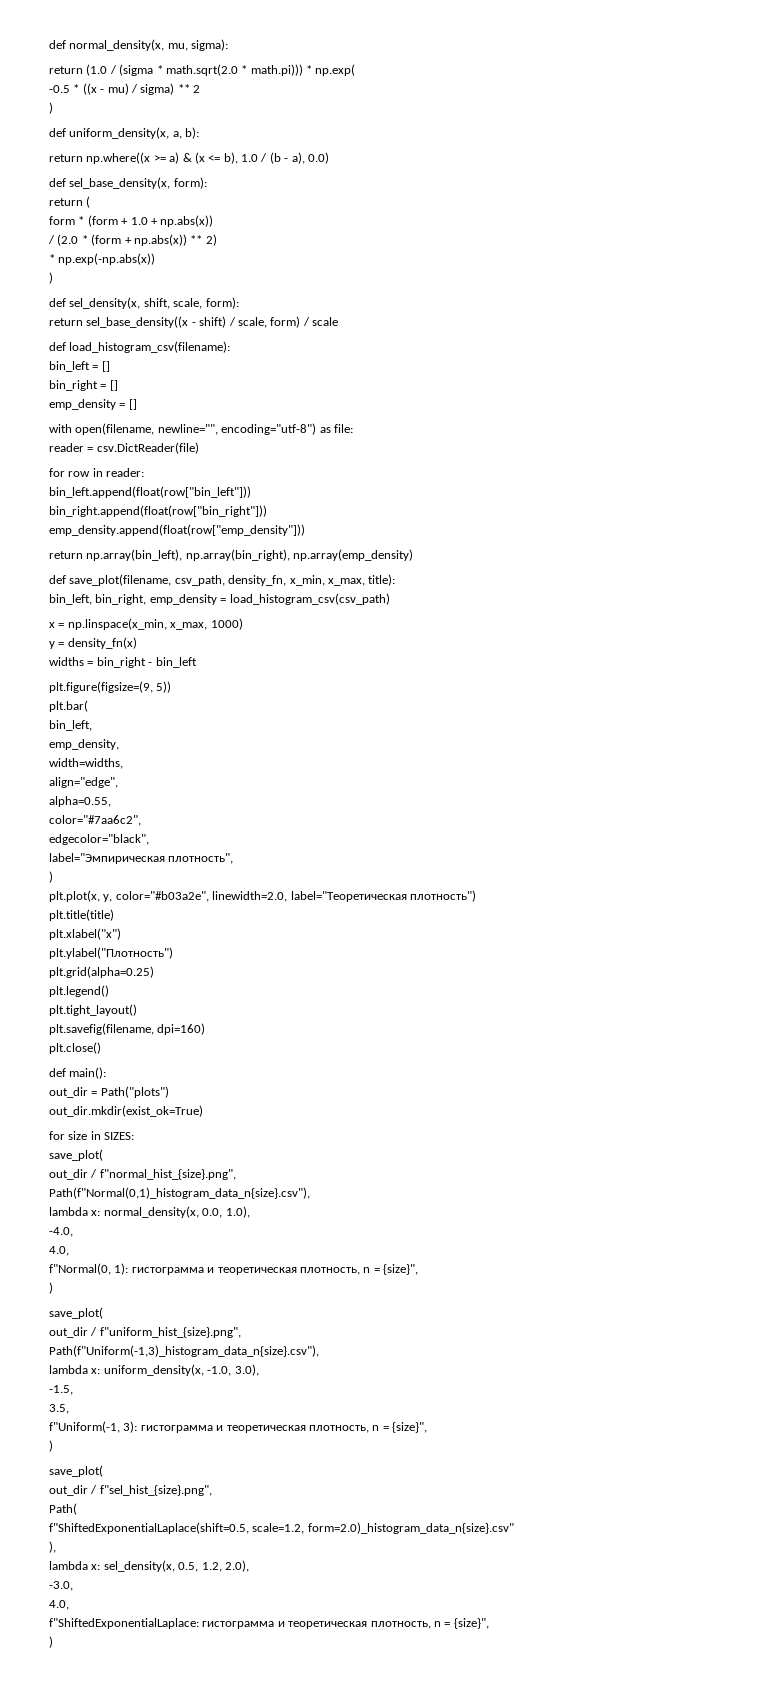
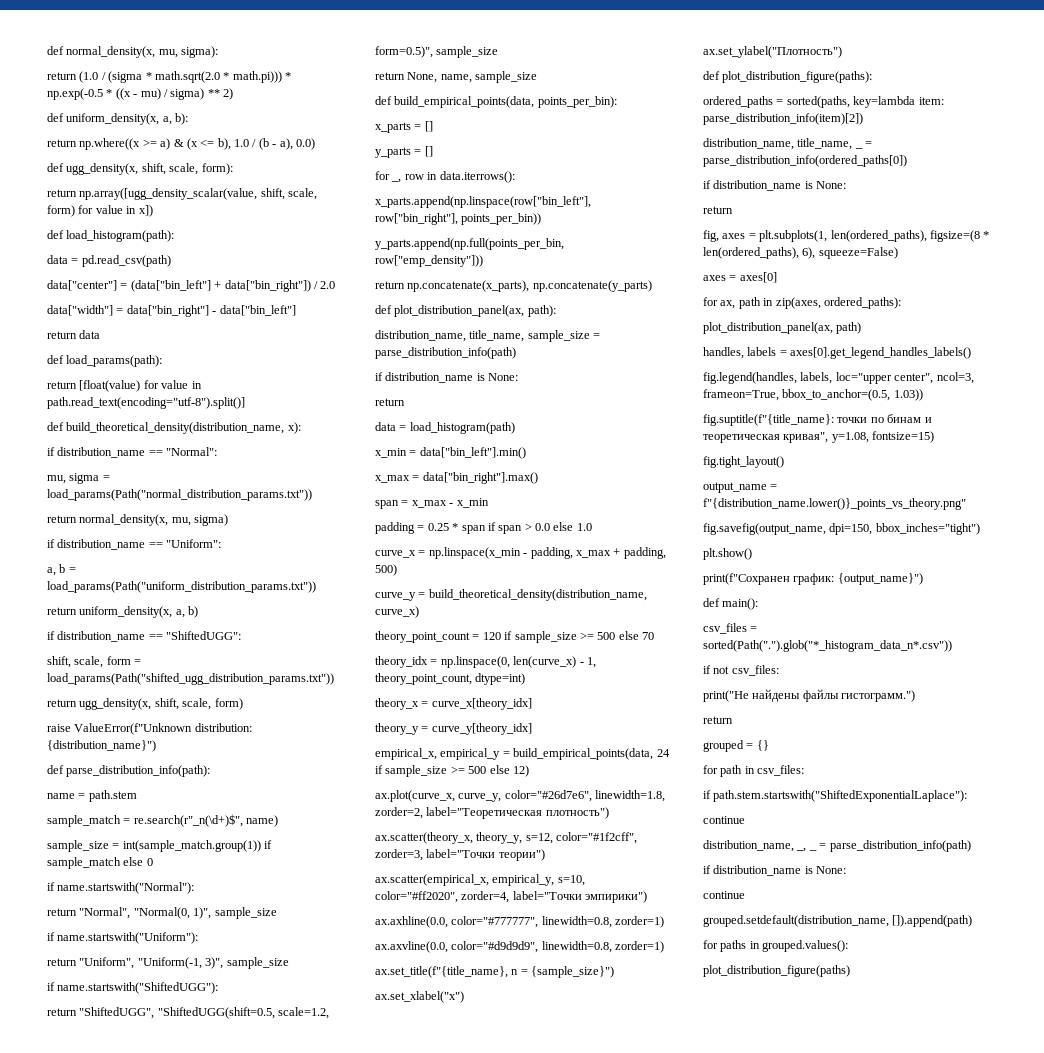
[315,64,356,76] [49,85,70,93] np.exp( // -0.5 -> [47,88,103,100] np.exp(-0.5
[193,85,200,93] [49,102,53,114] 2 // ) -> [223,88,233,100] 2)
[69,177,207,189] [49,196,91,208] [49,215,214,227] [48,234,217,246] [49,253,156,265] [49,272,53,284] [49,297,239,309] [49,316,338,328] [49,341,231,353] [49,361,110,372] [49,380,118,391] [49,399,137,410] [49,423,353,435] [49,442,199,454] [49,468,65,477] sel_base_density(x, form): // return ( // form * (form + 1.0 + np.abs(x)) // / (2.0 * (form + np.abs(x)) ** 2) // * np.exp(-np.abs(x)) // ) // def sel_density(x, shift, scale, form): // return sel_base_density((x - shift) / scale, form) / scale // def load_histogram_csv(filename): // bin_left = [] // bin_right = [] // emp_density = [] // with open(filename, newline="", encoding="utf-8") as file: // reader = csv.DictReader(file) // for -> [66,163,233,175] [47,188,318,200] [47,205,153,217] [47,230,175,242] [47,255,171,267] [47,280,336,292] [47,305,296,317] [47,330,101,339] [47,355,163,367] [47,380,202,392] [47,397,245,409] [47,422,301,434] [47,447,218,458] [47,473,110,484] [47,489,312,501] [47,514,229,526] [47,539,222,550] [47,564,76,576] [47,581,316,593] [47,606,199,618] [47,631,242,642] [47,656,142,668] [47,673,334,685] [47,698,243,710] [47,723,252,735] [47,740,156,752] [47,765,211,777] [47,790,137,802] [47,814,279,827] [47,840,273,852] [47,857,153,869] [47,882,195,894] [47,907,277,919] [47,932,199,944] [47,957,289,969] [47,982,219,994] [47,1007,330,1019] [375,46,499,58] [375,71,538,83] [375,96,617,108] [375,121,433,133] [375,146,433,158] [375,171,402,183] ugg_density(x, shift, scale, form): // return np.array([ugg_density_scalar(value, shift, scale, form) for value in x]) // def load_histogram(path): // data = pd.read_csv(path) // data["center"] = (data["bin_left"] + data["bin_right"]) / 2.0 // data["width"] = data["bin_right"] - data["bin_left"] // return data // def load_params(path): // return [float(value) for value in path.read_text(encoding="utf-8").split()] // def build_theoretical_density(distribution_name, x): // if distribution_name == "Normal": // mu, sigma = load_params(Path("normal_distribution_params.txt")) // return normal_density(x, mu, sigma) // if distribution_name == "Uniform": // a, b = load_params(Path("uniform_distribution_params.txt")) // return uniform_density(x, a, b) // if distribution_name == "ShiftedUGG": // shift, scale, form = load_params(Path("shifted_ugg_distribution_params.txt")) // return ugg_density(x, shift, scale, form) // raise ValueError(f"Unknown distribution: {distribution_name}") // def parse_distribution_info(path): // name = path.stem // sample_match = re.search(r"_n(\d+)$", name) // sample_size = int(sample_match.group(1)) if sample_match else 0 // if name.startswith("Normal"): // return "Normal", "Normal(0, 1)", sample_size // if name.startswith("Uniform"): // return "Uniform", "Uniform(-1, 3)", sample_size // if name.startswith("ShiftedUGG"): // return "ShiftedUGG", "ShiftedUGG(shift=0.5, scale=1.2, form=0.5)", sample_size // return None, name, sample_size // def build_empirical_points(data, points_per_bin): // x_parts = [] // y_parts = [] // for _,
[106,468,145,477] [49,486,251,498] [49,505,267,517] [49,524,305,536] [49,549,414,561] [49,574,396,586] [49,593,390,605] [49,618,243,630] [49,637,137,649] [49,657,197,668] [49,681,172,693] [49,700,88,712] [49,720,92,731] [49,739,119,750] [49,758,123,769] [49,777,118,788] [49,796,111,807] [49,815,141,826] [49,834,149,845] [49,853,234,864] [49,871,53,883] [49,890,476,902] [49,909,114,921] [49,928,121,940] [49,947,173,959] [49,966,154,978] [49,985,109,997] [49,1004,137,1016] [49,1023,206,1035] [49,1042,101,1054] [49,1067,107,1079] [49,1086,169,1098] [49,1105,203,1117] [49,1131,135,1140] [49,1149,103,1161] [49,1169,236,1180] [49,1187,310,1199] [49,1206,250,1218] [49,1227,73,1237] [49,1246,69,1256] [49,1263,418,1275] [49,1282,53,1294] [49,1307,103,1319] [49,1327,241,1338] [49,1345,319,1357] [49,1364,259,1376] [49,1385,73,1395] [49,1404,69,1414] [49,1421,427,1433] [49,1440,53,1452] [49,1465,103,1477] [49,1485,212,1496] [49,1503,77,1515] [49,1522,514,1534] [49,1541,56,1553] [49,1560,249,1572] [49,1581,73,1591] [49,1600,69,1610] [49,1618,489,1629] [49,1636,53,1648] reader: // bin_left.append(float(row["bin_left"])) // bin_right.append(float(row["bin_right"])) // emp_density.append(float(row["emp_density"])) // return np.array(bin_left), np.array(bin_right), np.array(emp_density) // def save_plot(filename, csv_path, density_fn, x_min, x_max, title): // bin_left, bin_right, emp_density = load_histogram_csv(csv_path) // x = np.linspace(x_min, x_max, 1000) // y = density_fn(x) // widths = bin_right - bin_left // plt.figure(figsize=(9, 5)) // plt.bar( // bin_left, // emp_density, // width=widths, // align="edge", // alpha=0.55, // color="#7aa6c2", // edgecolor="black", // label="Эмпирическая плотность", // ) // plt.plot(x, y, color="#b03a2e", linewidth=2.0, label="Теоретическая плотность") // plt.title(title) // plt.xlabel("x") // plt.ylabel("Плотность") // plt.grid(alpha=0.25) // plt.legend() // plt.tight_layout() // plt.savefig(filename, dpi=160) // plt.close() // def main(): // out_dir = Path("plots") // out_dir.mkdir(exist_ok=True) // for size in SIZES: // save_plot( // out_dir / f"normal_hist_{size}.png", // Path(f"Normal(0,1)_histogram_data_n{size}.csv"), // lambda x: normal_density(x, 0.0, 1.0), // -4.0, // 4.0, // f"Normal(0, 1): гистограмма и теоретическая плотность, n = {size}", // ) // save_plot( // out_dir / f"uniform_hist_{size}.png", // Path(f"Uniform(-1,3)_histogram_data_n{size}.csv"), // lambda x: uniform_density(x, -1.0, 3.0), // -1.5, // 3.5, // f"Uniform(-1, 3): гистограмма и теоретическая плотность, n = {size}", // ) // save_plot( // out_dir / f"sel_hist_{size}.png", // Path( // f"ShiftedExponentialLaplace(shift=0.5, scale=1.2, form=2.0)_histogram_data_n{size}.csv" // ), // lambda x: sel_density(x, 0.5, 1.2, 2.0), // -3.0, // 4.0, // f"ShiftedExponentialLaplace: гистограмма и теоретическая плотность, n = {size}", // ) -> [439,171,515,183] [375,196,591,208] [375,213,542,225] [375,238,564,250] [375,255,483,267] [375,280,652,292] [375,305,556,317] [375,330,601,342] [375,347,516,359] [375,372,519,383] [375,398,405,406] [375,422,515,434] [375,447,526,459] [375,472,538,484] [375,498,489,509] [375,522,592,534] [375,547,666,559] [375,564,397,576] [375,589,647,601] [375,606,419,618] [375,631,654,643] [375,656,596,668] [375,673,526,685] [375,698,532,710] [375,723,532,735] [375,748,670,760] [375,765,529,777] [375,790,666,802] [375,807,609,819] [375,832,638,844] [375,849,545,861] [375,874,585,886] [375,891,648,903] [375,916,665,928] [375,941,665,953] [375,966,615,978] [375,991,464,1003] [703,46,842,58] [703,71,873,83] [703,96,944,108] [703,113,863,125] [703,138,863,150] [865,141,873,147] [703,155,907,167] [703,180,847,191] [703,206,733,214] [703,230,990,242] [703,247,898,259] [703,272,777,283] [703,297,901,309] [703,322,862,334] [703,347,972,359] [703,372,974,384] [703,389,923,401] [703,414,932,426] [703,431,935,443] [703,456,784,468] [703,482,778,493] [703,498,966,510] [703,523,980,535] [703,548,752,560] [703,573,923,585] [703,598,759,610] [703,623,758,634] [703,640,952,652] [703,665,779,676] [703,689,916,702] [703,716,733,724] [703,740,769,752] [703,765,805,777] [703,790,968,802] [703,816,745,824] [703,840,817,852] [819,840,971,852] [703,865,847,876] [703,891,745,899] [703,915,973,927] [703,940,849,952] [703,965,850,977] data.iterrows(): // x_parts.append(np.linspace(row["bin_left"], row["bin_right"], points_per_bin)) // y_parts.append(np.full(points_per_bin, row["emp_density"])) // return np.concatenate(x_parts), np.concatenate(y_parts) // def plot_distribution_panel(ax, path): // distribution_name, title_name, sample_size = parse_distribution_info(path) // if distribution_name is None: // return // data = load_histogram(path) // x_min = data["bin_left"].min() // x_max = data["bin_right"].max() // span = x_max - x_min // padding = 0.25 * span if span > 0.0 else 1.0 // curve_x = np.linspace(x_min - padding, x_max + padding, 500) // curve_y = build_theoretical_density(distribution_name, curve_x) // theory_point_count = 120 if sample_size >= 500 else 70 // theory_idx = np.linspace(0, len(curve_x) - 1, theory_point_count, dtype=int) // theory_x = curve_x[theory_idx] // theory_y = curve_y[theory_idx] // empirical_x, empirical_y = build_empirical_points(data, 24 if sample_size >= 500 else 12) // ax.plot(curve_x, curve_y, color="#26d7e6", linewidth=1.8, zorder=2, label="Теоретическая плотность") // ax.scatter(theory_x, theory_y, s=12, color="#1f2cff", zorder=3, label="Точки теории") // ax.scatter(empirical_x, empirical_y, s=10, color="#ff2020", zorder=4, label="Точки эмпирики") // ax.axhline(0.0, color="#777777", linewidth=0.8, zorder=1) // ax.axvline(0.0, color="#d9d9d9", linewidth=0.8, zorder=1) // ax.set_title(f"{title_name}, n = {sample_size}") // ax.set_xlabel("x") // ax.set_ylabel("Плотность") // def plot_distribution_figure(paths): // ordered_paths = sorted(paths, key=lambda item: parse_distribution_info(item)[2]) // distribution_name, title_name, _ = parse_distribution_info(ordered_paths[0]) // if distribution_name is None: // return // fig, axes = plt.subplots(1, len(ordered_paths), figsize=(8 * len(ordered_paths), 6), squeeze=False) // axes = axes[0] // for ax, path in zip(axes, ordered_paths): // plot_distribution_panel(ax, path) // handles, labels = axes[0].get_legend_handles_labels() // fig.legend(handles, labels, loc="upper center", ncol=3, frameon=True, bbox_to_anchor=(0.5, 1.03)) // fig.suptitle(f"{title_name}: точки по бинам и теоретическая кривая", y=1.08, fontsize=15) // fig.tight_layout() // output_name = f"{distribution_name.lower()}_points_vs_theory.png" // fig.savefig(output_name, dpi=150, bbox_inches="tight") // plt.show() // print(f"Сохранен график: {output_name}") // def main(): // csv_files = sorted(Path(".").glob("*_histogram_data_n*.csv")) // if not csv_files: // print("Не найдены файлы гистограмм.") // return // grouped = {} // for path in csv_files: // if path.stem.startswith("ShiftedExponentialLaplace"): // continue // distribution_name, _, _ = parse_distribution_info(path) // if distribution_name is None: // continue // grouped.setdefault(distribution_name, []).append(path) // for paths in grouped.values(): // plot_distribution_figure(paths)

